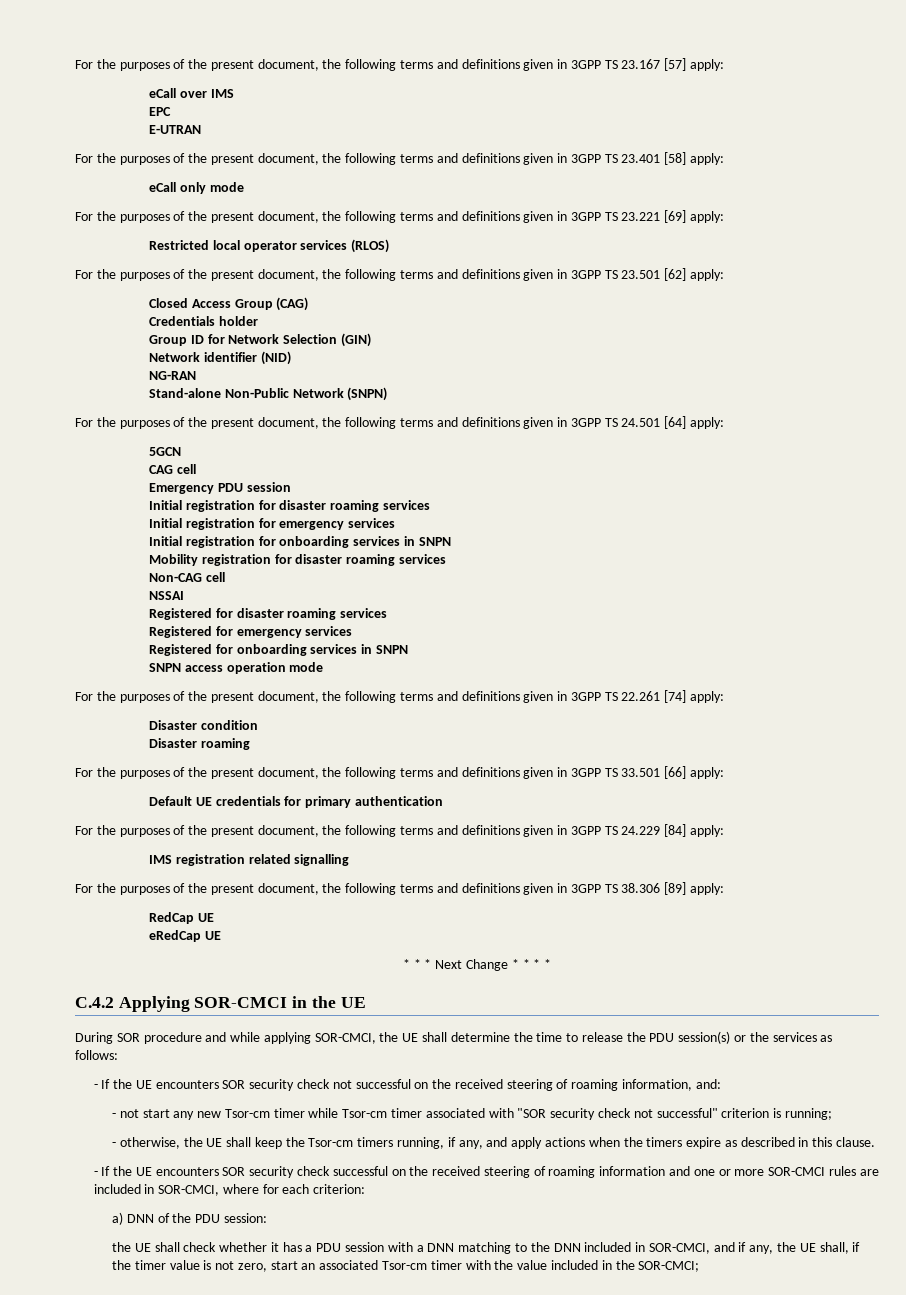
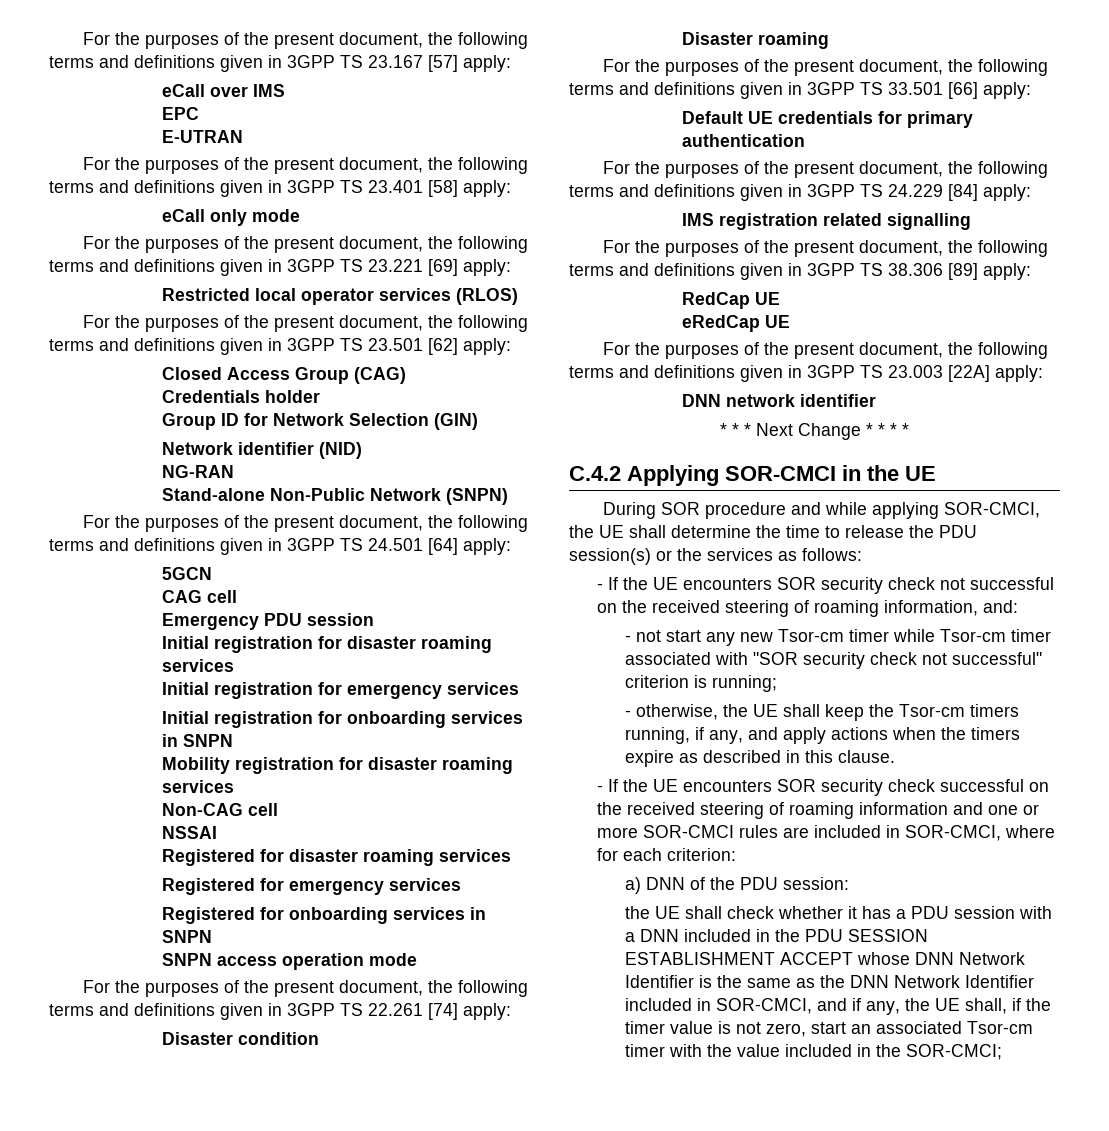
(221, 935) none -> [603,342,1049,359] [569,365,1043,382] [681,394,876,407] // For the purposes of the present document, the following terms and definitions given in 3GPP TS 23.003 [22A] apply: // DNN network identifier
[458,1242,581,1254] matching to the DNN -> [684,929,929,942] [625,952,1026,965] [625,975,1035,988] included in the PDU SESSION ESTABLISHMENT ACCEPT whose DNN Network Identifier is the same as the DNN Network Identifier

